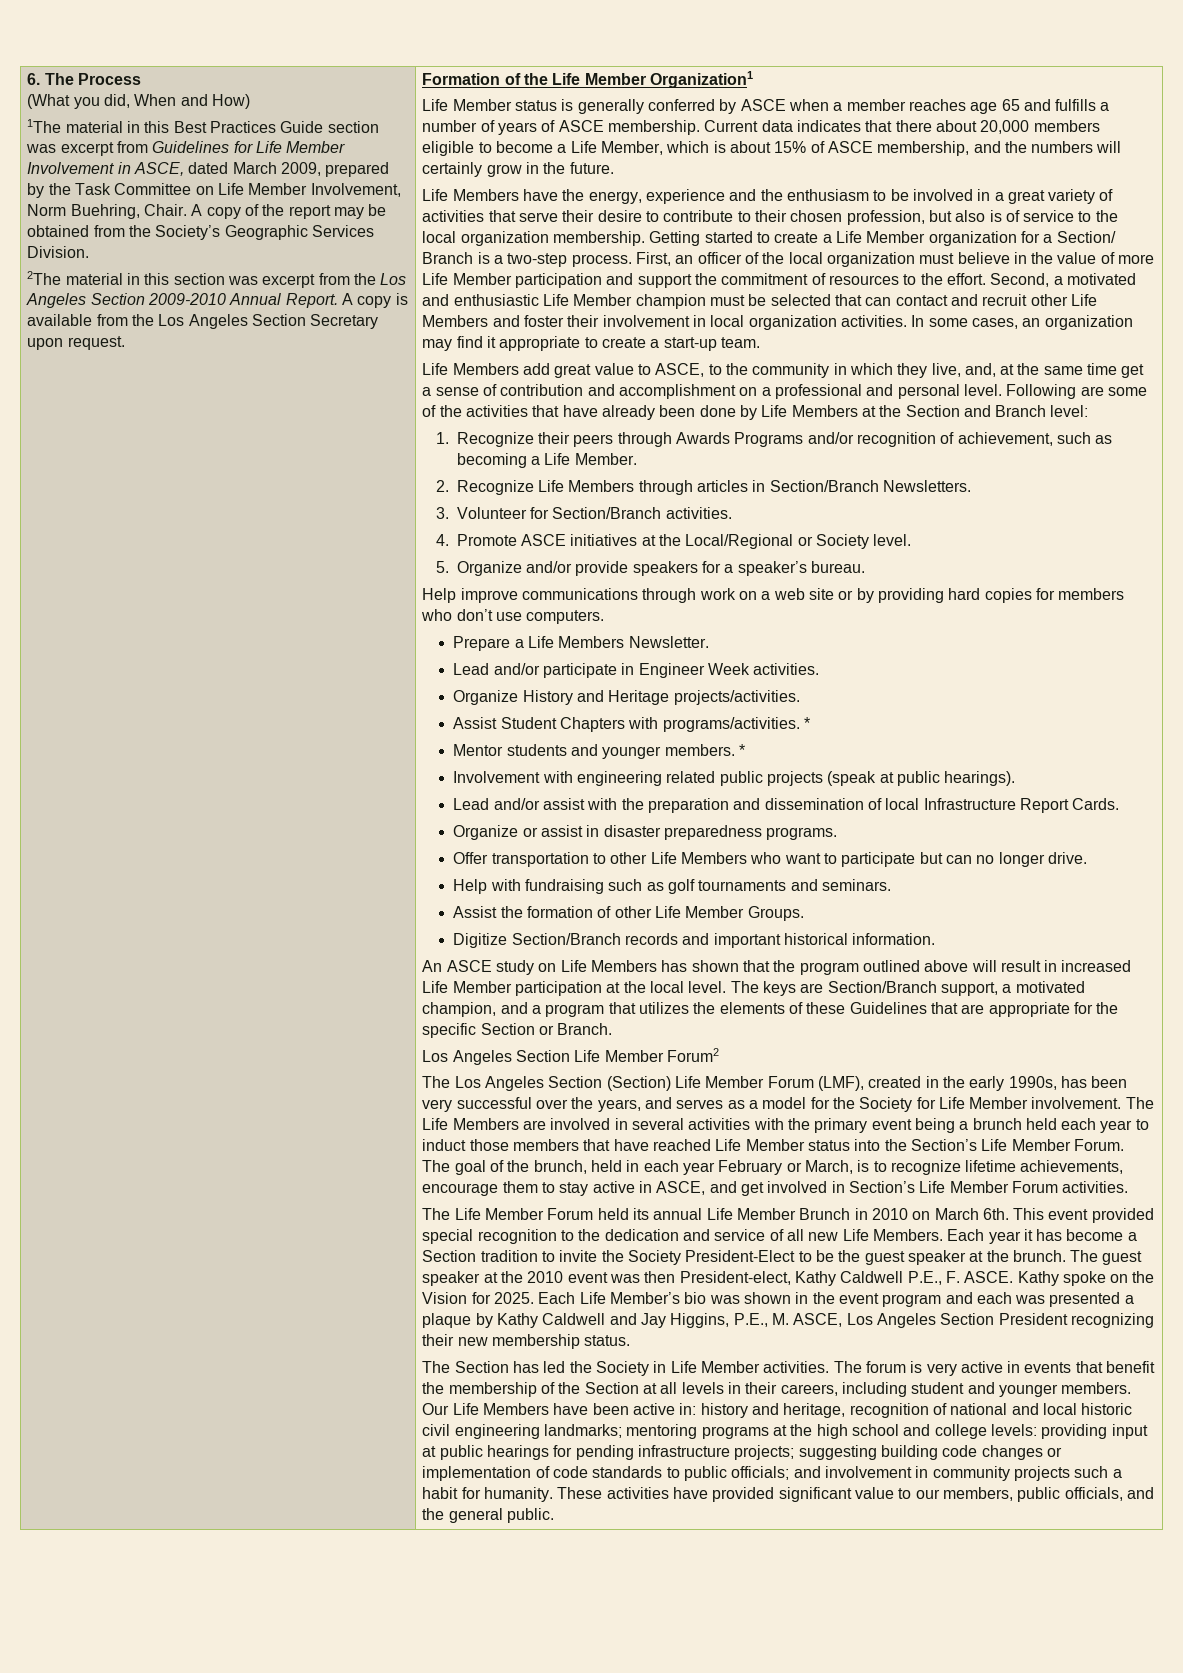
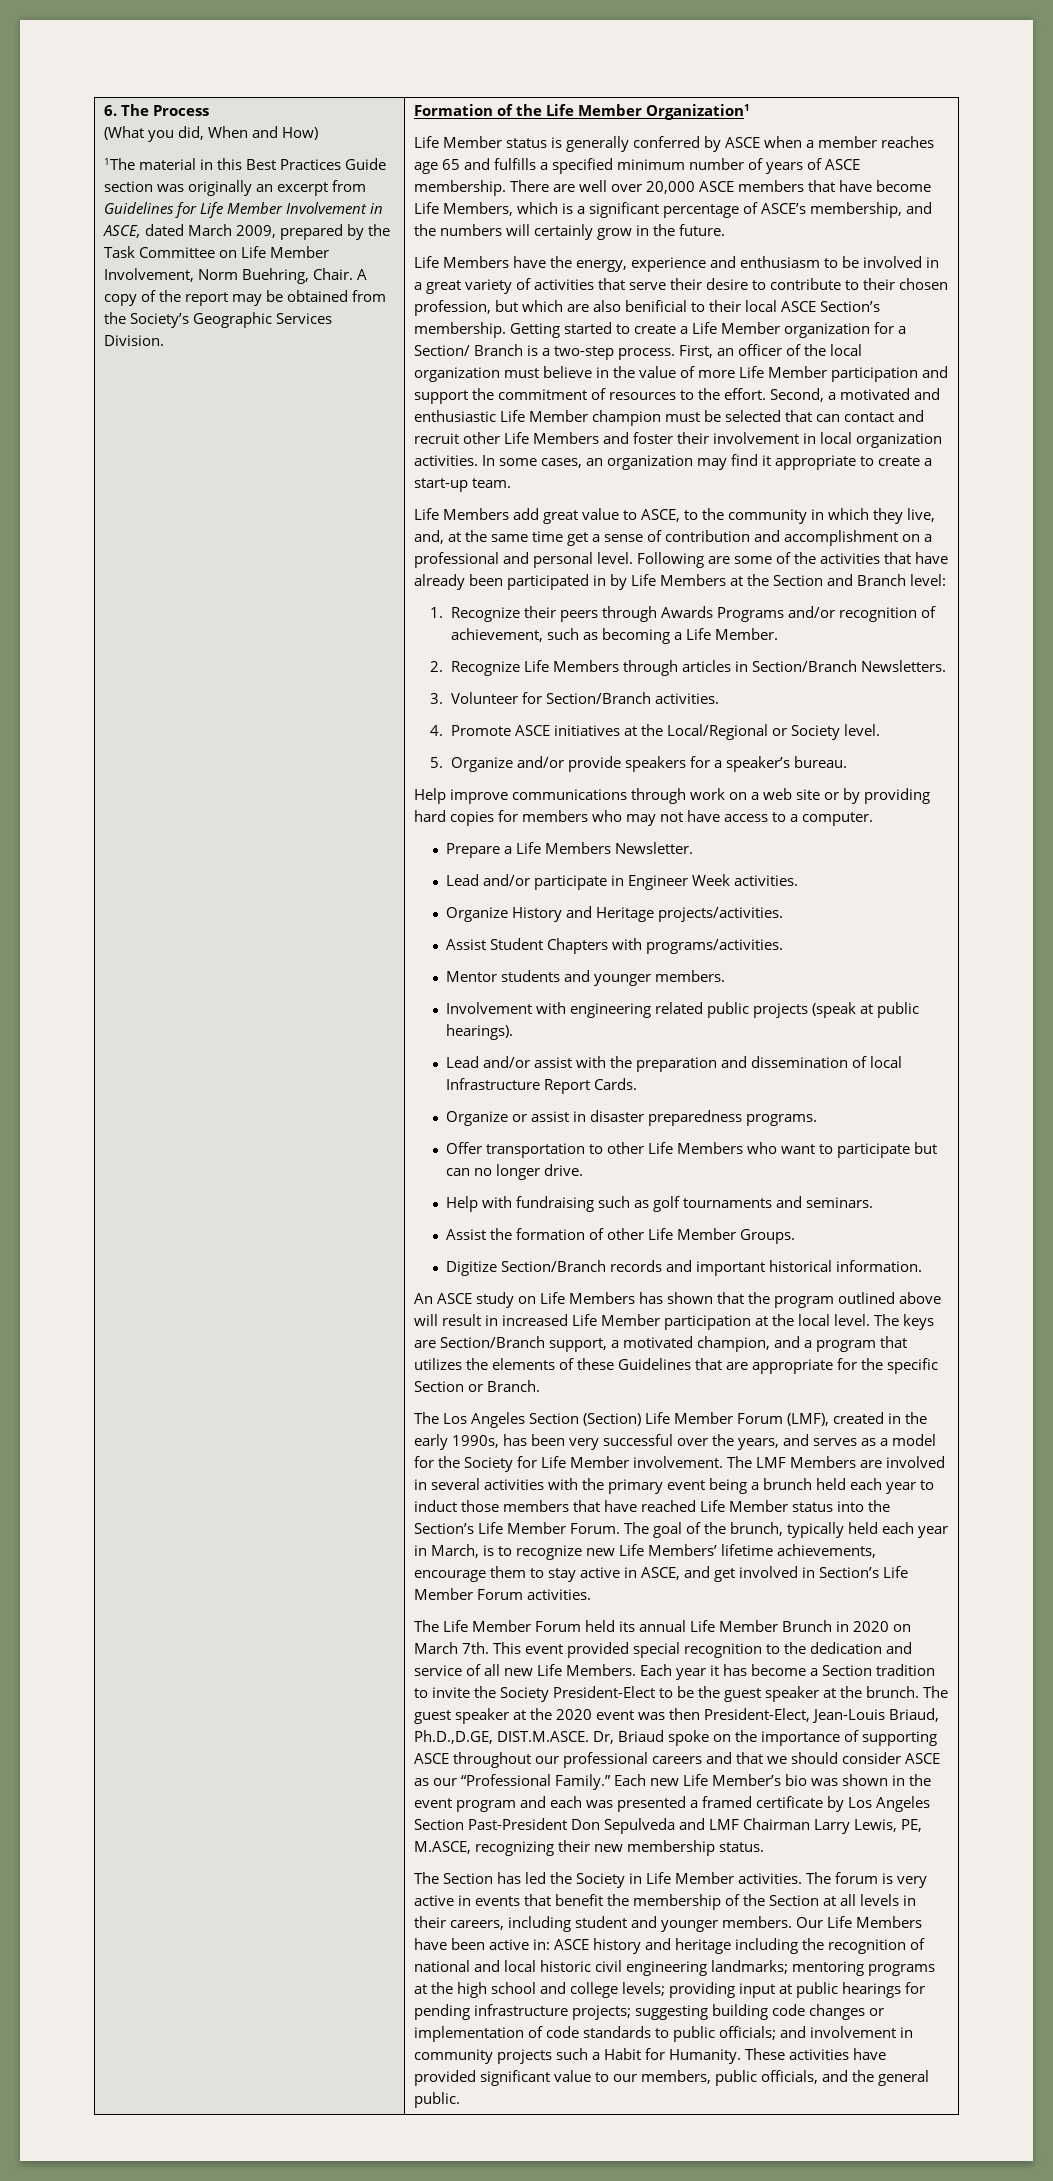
(57, 148) none -> [187,180,273,196] originally an
[27,271,407,288] [26,293,408,308] [27,314,379,329] [27,336,125,350] // 2The material in this section was excerpt from the Los Angeles Section 2009-2010 Annual Report. A copy is available from the Los Angeles Section Secretary upon request. -> (164, 340) none
(1110, 106) none -> [551,158,685,174] specified minimum
[704,120,1100,134] [422,141,873,156] Current data indicates that there about 20,000 members eligible to become a Life Member, which is about 15% of ASCE -> [509,180,931,194] [413,202,806,218] There are well over 20,000 ASCE members that have become Life Members, which is a significant percentage of ASCE’s
[760,189,783,201] the -> (736, 262) none
[955,210,1118,222] [422,231,549,246] also is of service to the local organization -> [521,300,880,312] which are also benificial to their local ASCE Section’s
[699,405,736,417] done -> [506,574,606,590] participated in
[456,609,605,624] don’t use computers. -> [625,810,873,826] may not have access to a computer.
[803,717,810,729] * -> (784, 946) none
[738,744,745,756] * -> (726, 976) none
[422,1048,719,1065] // Los Angeles Section Life Member Forum2 -> (540, 1386) none
[422,1118,449,1130] Life -> [755,1457,786,1468] LMF
[590,1160,802,1175] held in each year February or -> [786,1522,948,1538] [413,1545,427,1556] typically held each year in
(961, 1167) none -> [585,1544,717,1556] new Life Members’
[871,1208,908,1220] 2010 -> [852,1621,889,1632] 2020
[982,1208,1009,1220] 6th. -> [461,1642,489,1654] 7th.
[527,1271,564,1283] 2010 -> [555,1709,592,1720] 2020
[679,1271,1155,1286] [422,1292,576,1304] President-elect, Kathy Caldwell P.E., F. ASCE. Kathy spoke on the Vision for 2025. Each -> [703,1708,939,1723] [413,1730,937,1746] [413,1752,940,1768] [413,1774,679,1790] President-Elect, Jean-Louis Briaud, Ph.D.,D.GE, DIST.M.ASCE. Dr, Briaud spoke on the importance of supporting ASCE throughout our professional careers and that we should consider ASCE as our “Professional Family.” Each new
[422,1313,1068,1328] plaque by Kathy Caldwell and Jay Higgins, P.E., M. ASCE, Los Angeles Section President -> [701,1796,930,1812] [413,1818,922,1834] [413,1841,471,1854] framed certificate by Los Angeles Section Past-President Don Sepulveda and LMF Chairman Larry Lewis, PE, M.ASCE,
(697, 1409) none -> [553,1939,589,1950] ASCE
[783,1403,846,1418] heritage, -> [674,1938,824,1954] heritage including the
[990,1424,1037,1436] levels: -> [621,1982,665,1996] levels;
[422,1487,553,1502] habit for humanity. -> [603,2048,741,2064] Habit for Humanity.

